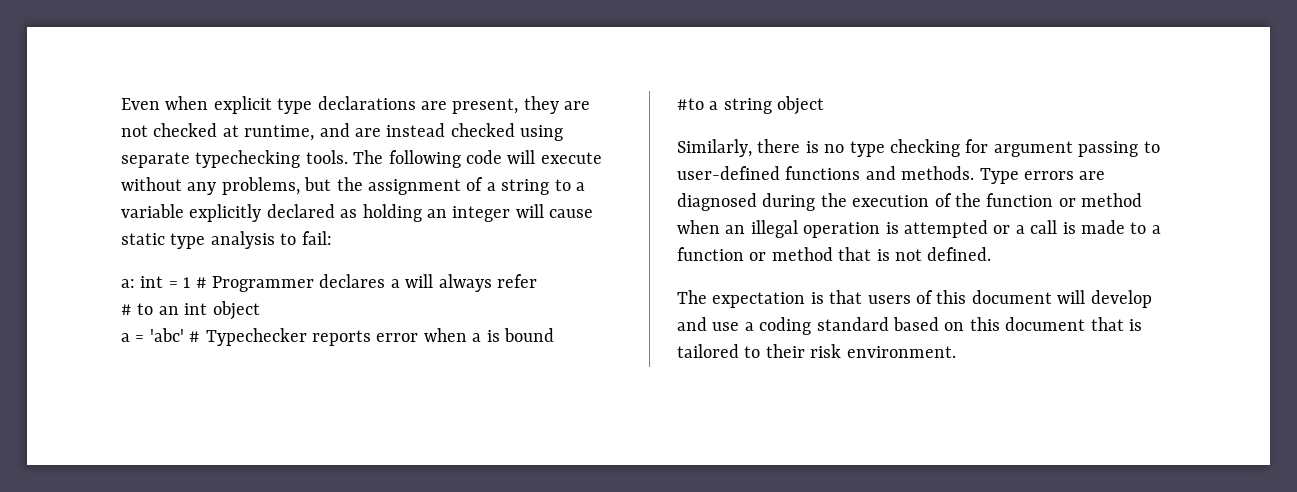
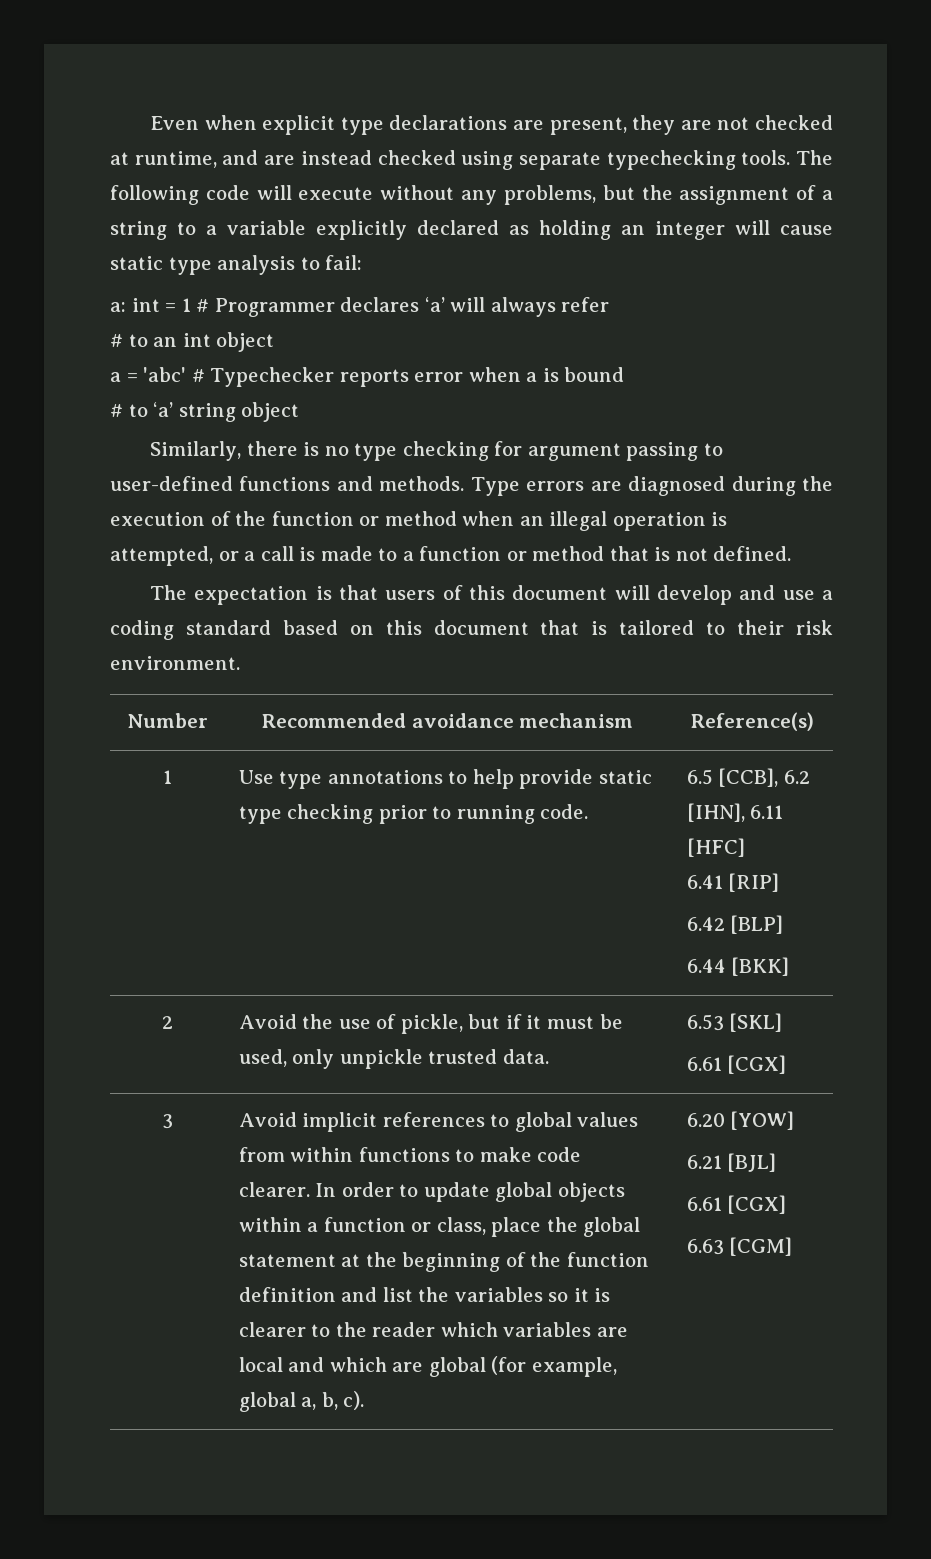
[390,279,400,288] a -> [424,297,445,312] ‘a’
[677,98,719,110] #to a -> [110,402,174,417] # to ‘a’
[904,220,988,238] attempted -> [110,546,213,566] attempted,
(956, 352) none -> [126,713,208,728] [261,713,634,728] [690,712,814,731] [162,770,172,784] [238,769,652,789] [238,804,589,824] [686,768,810,787] [686,803,784,822] [686,838,745,857] [686,873,780,892] [686,915,784,934] [686,957,790,976] [161,1016,173,1029] [238,1014,623,1034] [238,1049,549,1069] [686,1013,783,1032] [686,1055,787,1074] [161,1114,173,1129] [238,1112,639,1132] [238,1147,582,1162] [238,1182,625,1202] [238,1217,641,1237] [238,1252,649,1272] [238,1287,611,1302] [238,1322,628,1337] [238,1356,617,1377] [238,1391,365,1412] [686,1111,795,1130] [686,1153,777,1172] [686,1195,787,1214] [686,1237,793,1256] // Number | Recommended avoidance mechanism | Reference(s) // 1 | Use type annotations to help provide static type checking prior to running code. | 6.5 [CCB], 6.2 [IHN], 6.11 [HFC] // 6.41 [RIP] // 6.42 [BLP] // 6.44 [BKK] // 2 | Avoid the use of pickle, but if it must be used, only unpickle trusted data. | 6.53 [SKL] // 6.61 [CGX] // 3 | Avoid implicit references to global values from within functions to make code clearer. In order to update global objects within a function or class, place the global statement at the beginning of the function definition and list the variables so it is clearer to the reader which variables are local and which are global (for example, global a, b, c). | 6.20 [YOW] // 6.21 [BJL] // 6.61 [CGX] // 6.63 [CGM]

